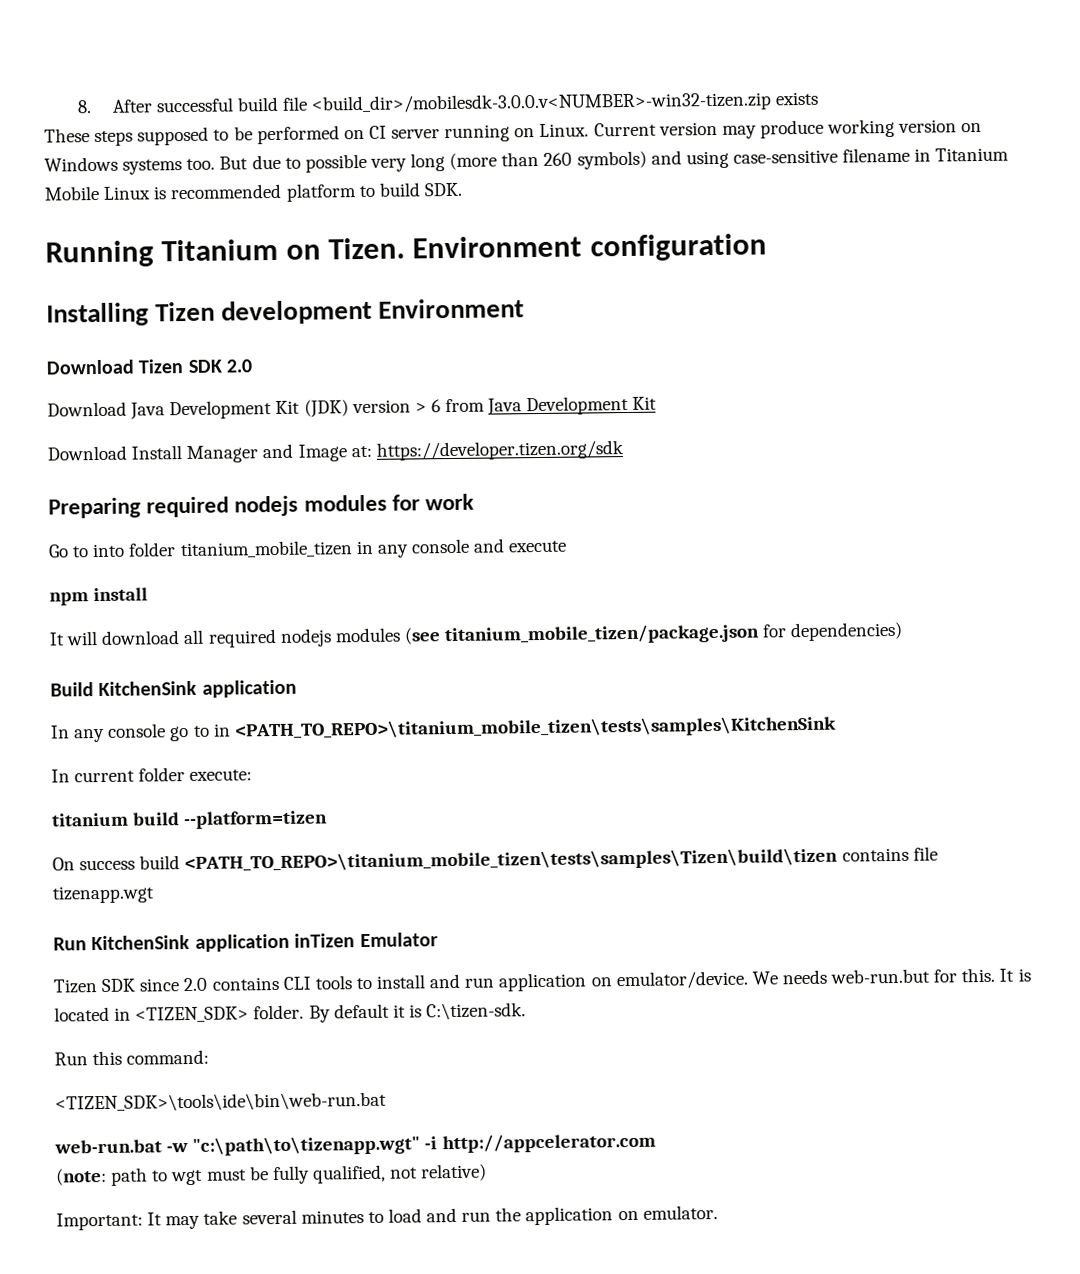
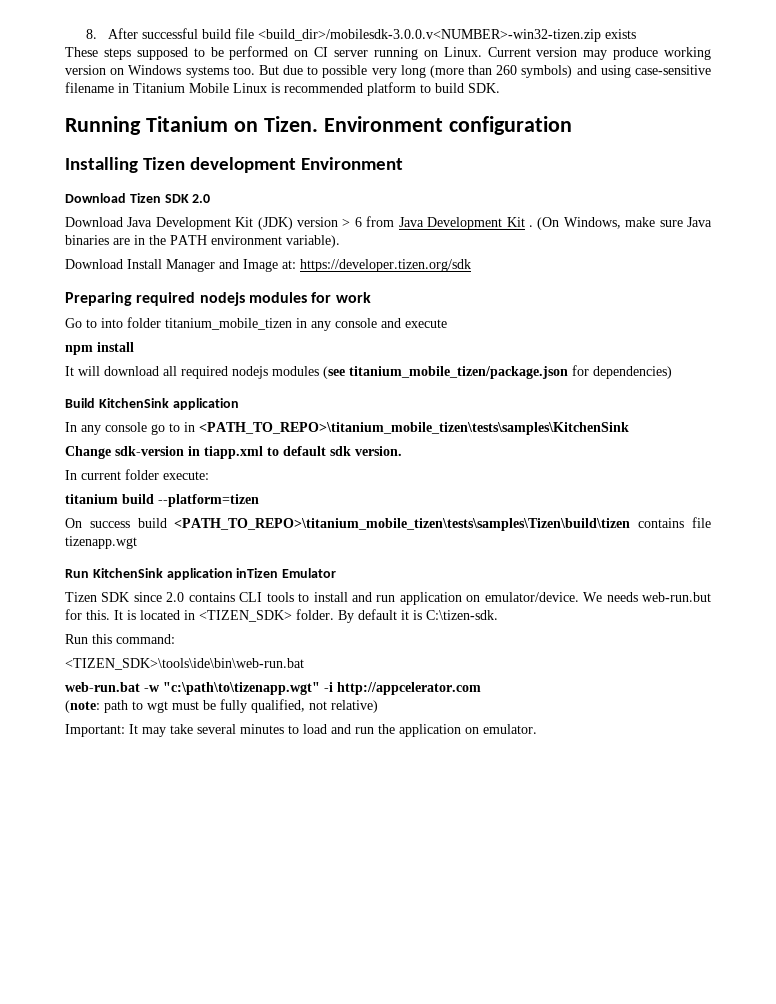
(658, 403) none -> [528,217,713,230] [65,235,340,248] . (On Windows, make sure Java binaries are in the PATH environment variable).
(837, 728) none -> [65,446,402,459] // Change sdk-version in tiapp.xml to default sdk version.

